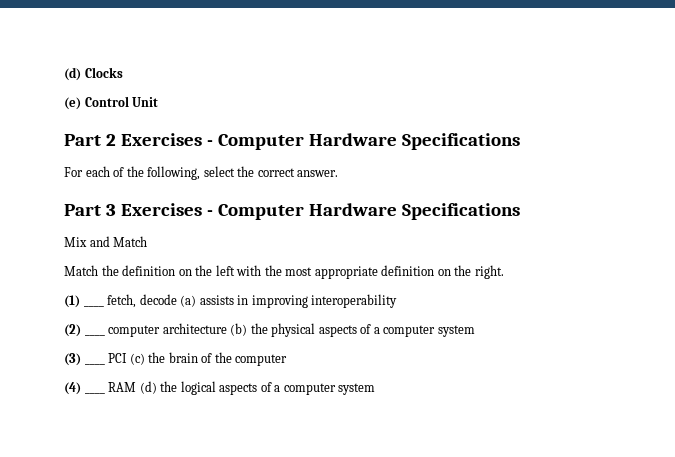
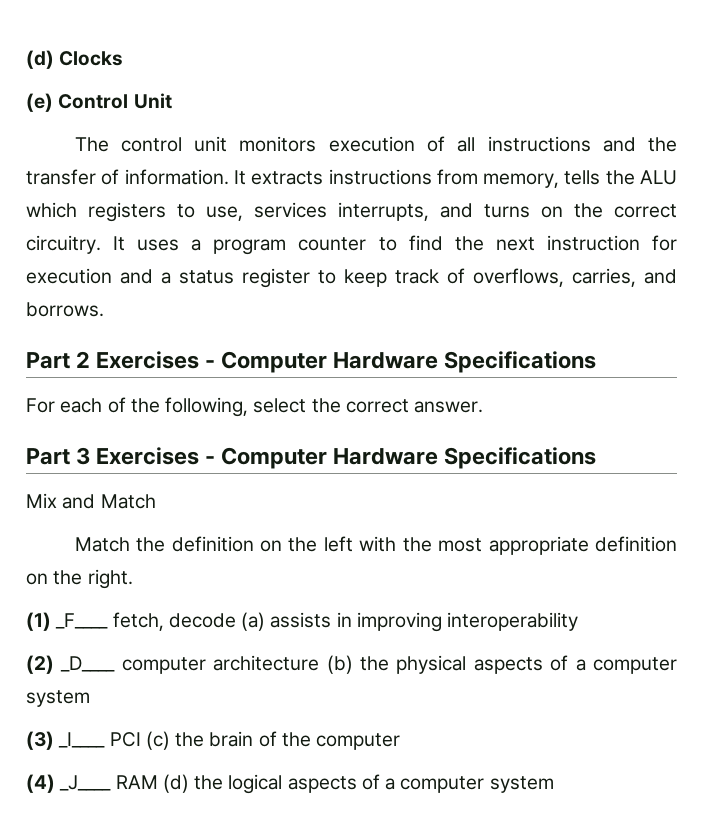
(159, 102) none -> [74,136,678,152] [26,169,677,188] [26,202,677,222] [26,235,678,255] [26,268,677,288] [26,302,104,317] // The control unit monitors execution of all instructions and the transfer of information. It extracts instructions from memory, tells the ALU which registers to use, services interrupts, and turns on the correct circuitry. It uses a program counter to find the next instruction for execution and a status register to keep track of overflows, carries, and borrows.
[83,305,104,307] ____ -> [55,613,109,629] _F____
[84,334,105,336] ____ -> [60,656,116,672] _D____
[84,363,105,365] ____ -> [58,732,106,748] _I____
[84,392,105,394] ____ -> [59,775,112,791] _J____

